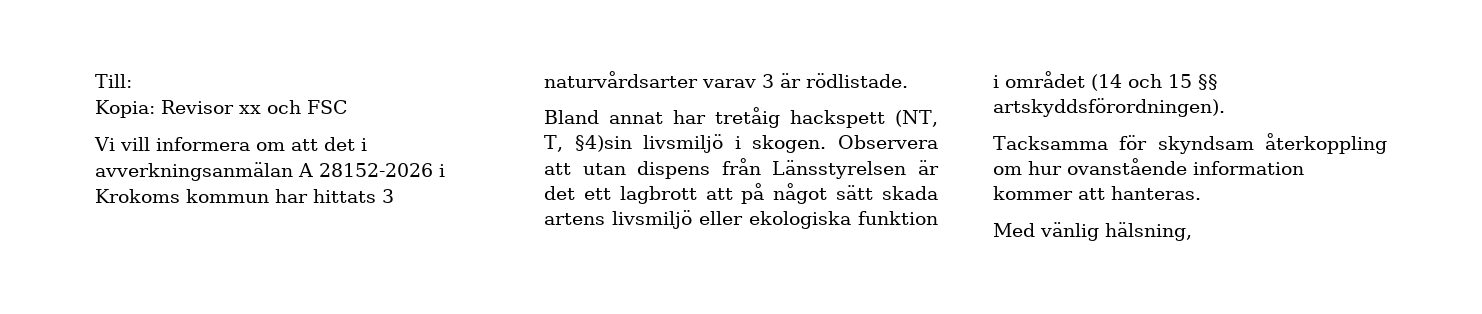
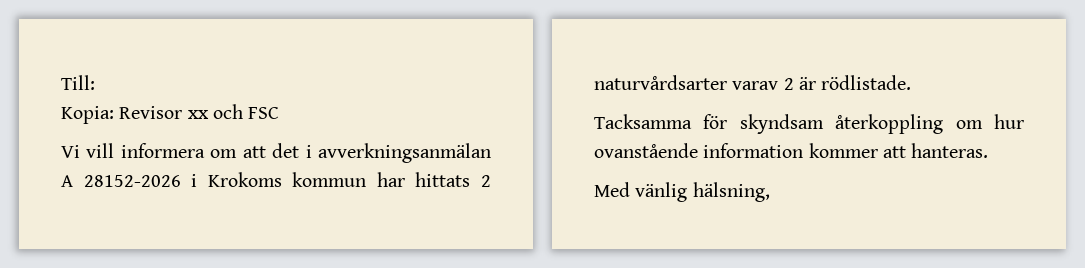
[382,189,394,203] 3 -> [480,175,491,187] 2
[762,74,774,88] 3 -> [783,78,794,90] 2
[544,107,939,128] [544,134,938,153] [544,158,939,179] [544,183,938,204] [544,210,938,229] [993,71,1218,91] [993,98,1225,117] // Bland annat har tretåig hackspett (NT, T, §4)sin livsmiljö i skogen. Observera att utan dispens från Länsstyrelsen är det ett lagbrott att på något sätt skada artens livsmiljö eller ekologiska funktion i området (14 och 15 §§ artskyddsförordningen). -> (912, 82) none

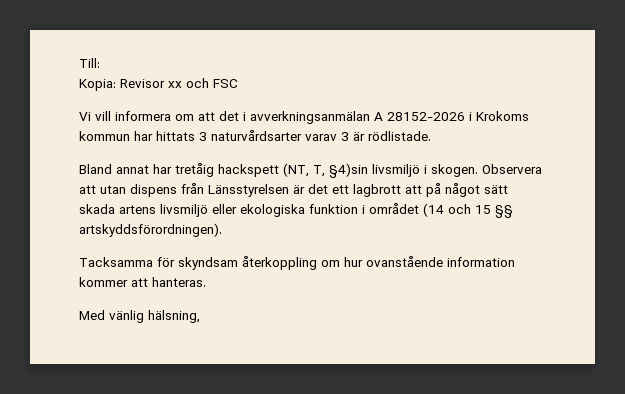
[480,175,491,187] 2 -> [199,132,207,141] 3
[783,78,794,90] 2 -> [341,132,349,141] 3
(912, 82) none -> [79,163,542,178] [79,183,508,197] [79,203,513,218] [79,223,222,237] // Bland annat har tretåig hackspett (NT, T, §4)sin livsmiljö i skogen. Observera att utan dispens från Länsstyrelsen är det ett lagbrott att på något sätt skada artens livsmiljö eller ekologiska funktion i området (14 och 15 §§ artskyddsförordningen).

